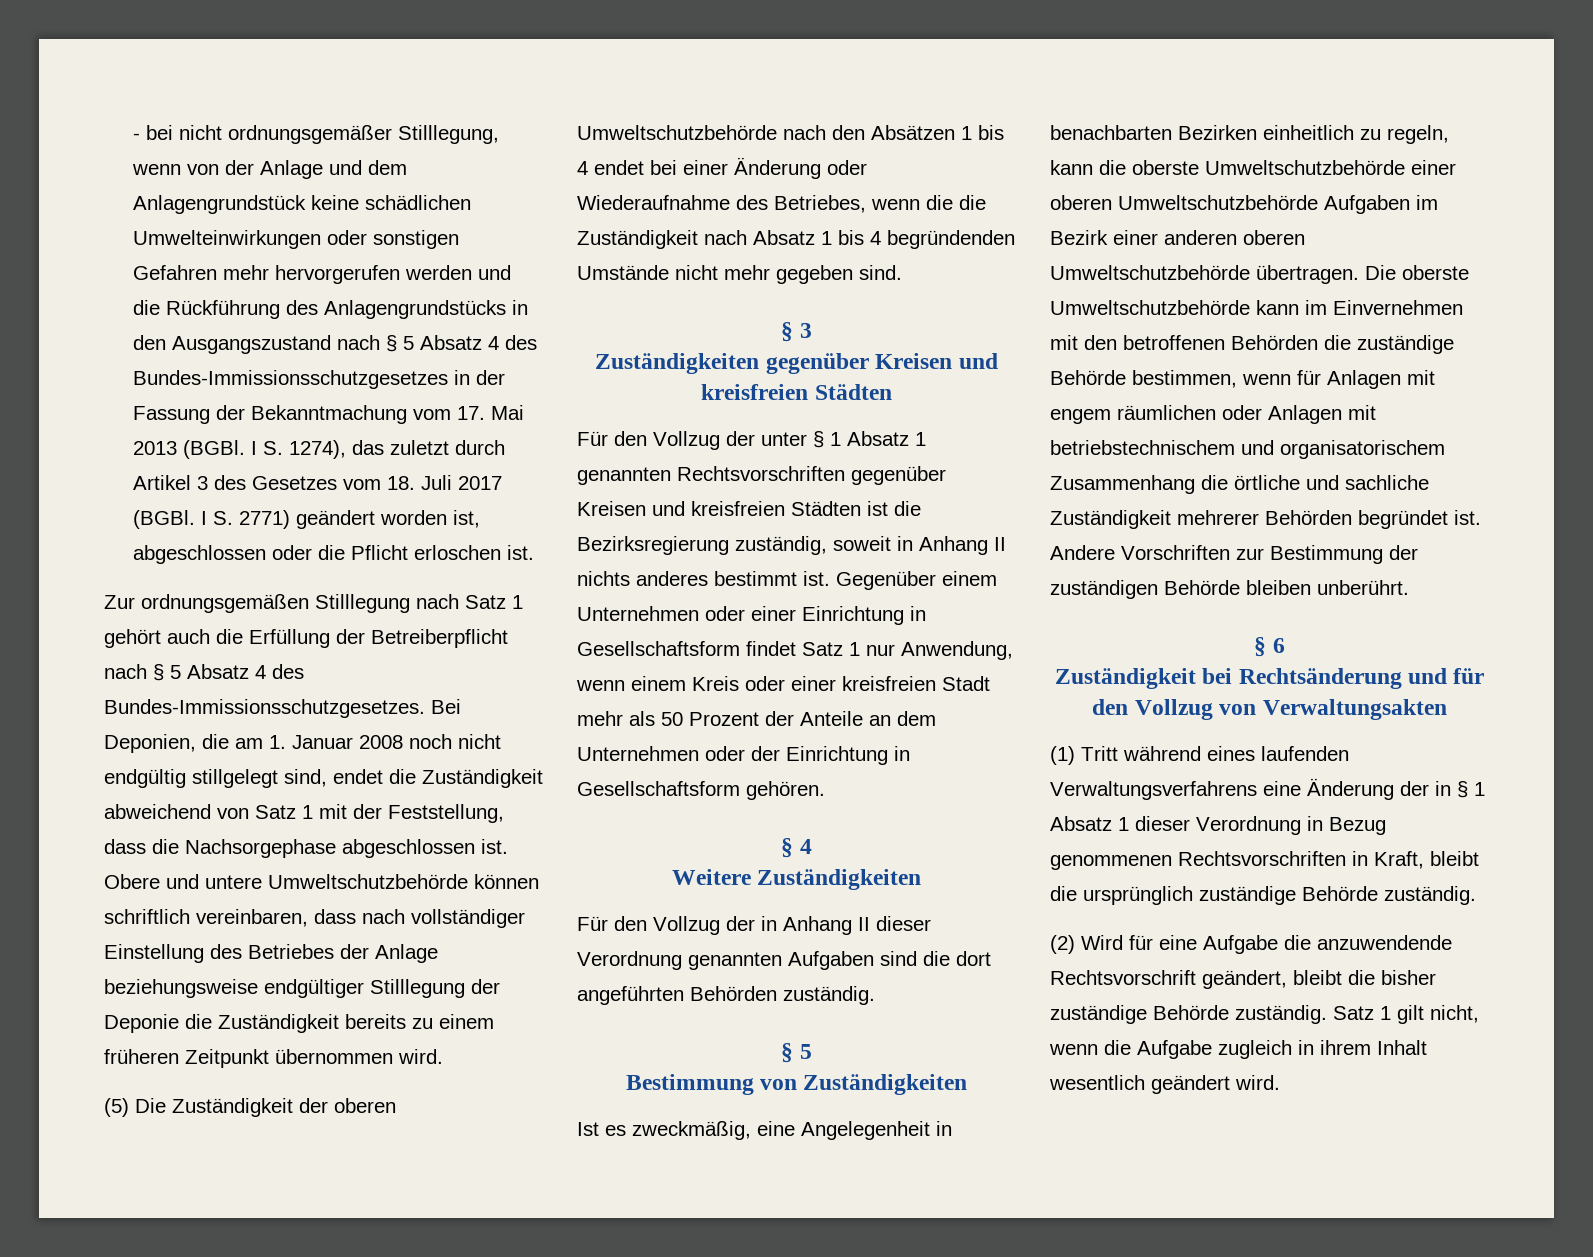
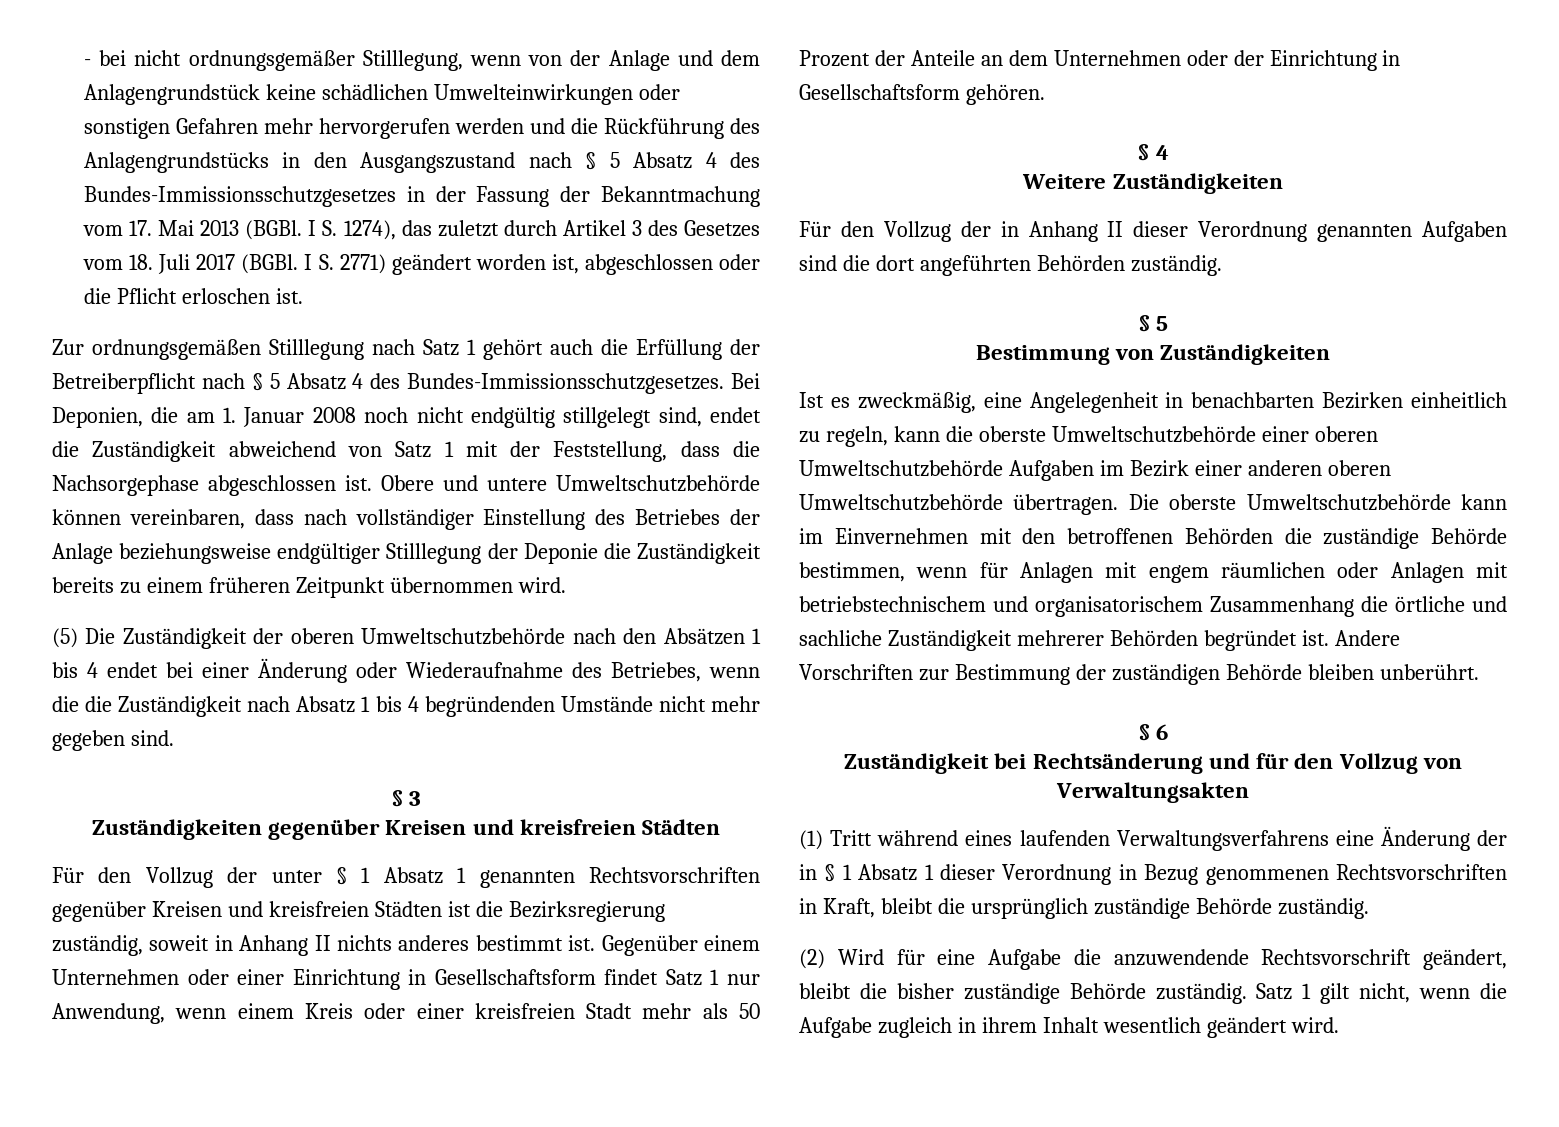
[104,909,190,924] schriftlich -> (121, 517) none

